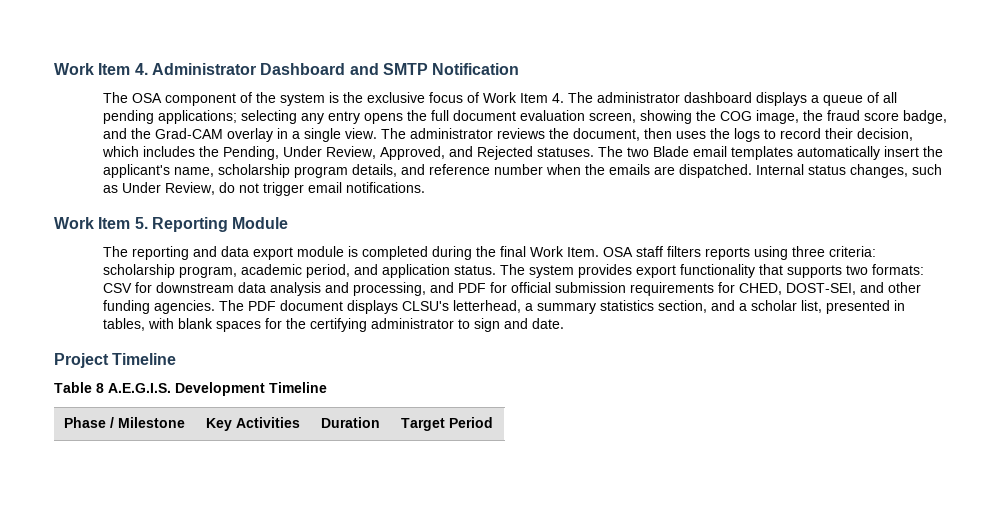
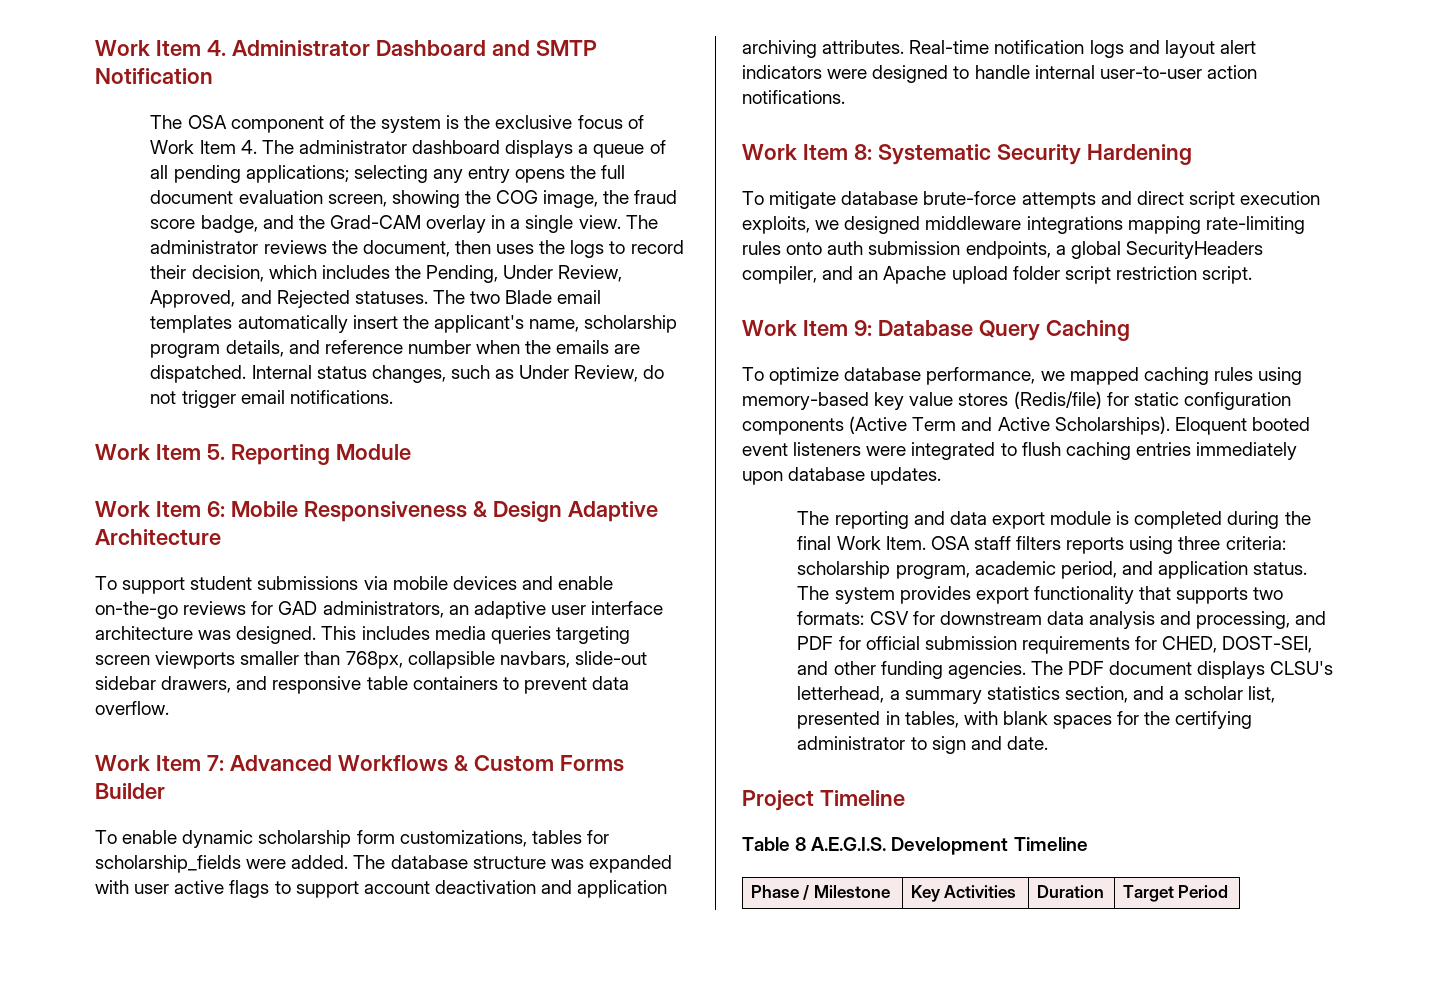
(289, 223) none -> [95,501,658,522] [95,529,221,545] [95,576,614,594] [95,601,664,619] [95,626,630,644] [95,651,647,669] [95,676,630,694] [95,701,169,715] [95,755,624,772] [95,783,165,799] [95,830,609,848] [95,855,672,873] [95,880,668,898] [742,40,1256,58] [742,65,1257,83] [742,90,845,104] [742,144,1192,165] [742,191,1321,209] [742,216,1305,234] [742,241,1263,259] [742,266,1253,284] [742,320,1130,341] [742,367,1303,385] [742,391,1291,410] [742,416,1310,435] [742,442,1298,460] [742,467,942,485] // Work Item 6: Mobile Responsiveness & Design Adaptive Architecture // To support student submissions via mobile devices and enable on-the-go reviews for GAD administrators, an adaptive user interface architecture was designed. This includes media queries targeting screen viewports smaller than 768px, collapsible navbars, slide-out sidebar drawers, and responsive table containers to prevent data overflow. // Work Item 7: Advanced Workflows & Custom Forms Builder // To enable dynamic scholarship form customizations, tables for scholarship_fields were added. The database structure was expanded with user active flags to support account deactivation and application archiving attributes. Real-time notification logs and layout alert indicators were designed to handle internal user-to-user action notifications. // Work Item 8: Systematic Security Hardening // To mitigate database brute-force attempts and direct script execution exploits, we designed middleware integrations mapping rate-limiting rules onto auth submission endpoints, a global SecurityHeaders compiler, and an Apache upload folder script restriction script. // Work Item 9: Database Query Caching // To optimize database performance, we mapped caching rules using memory-based key value stores (Redis/file) for static configuration components (Active Term and Active Scholarships). Eloquent booted event listeners were integrated to flush caching entries immediately upon database updates.

